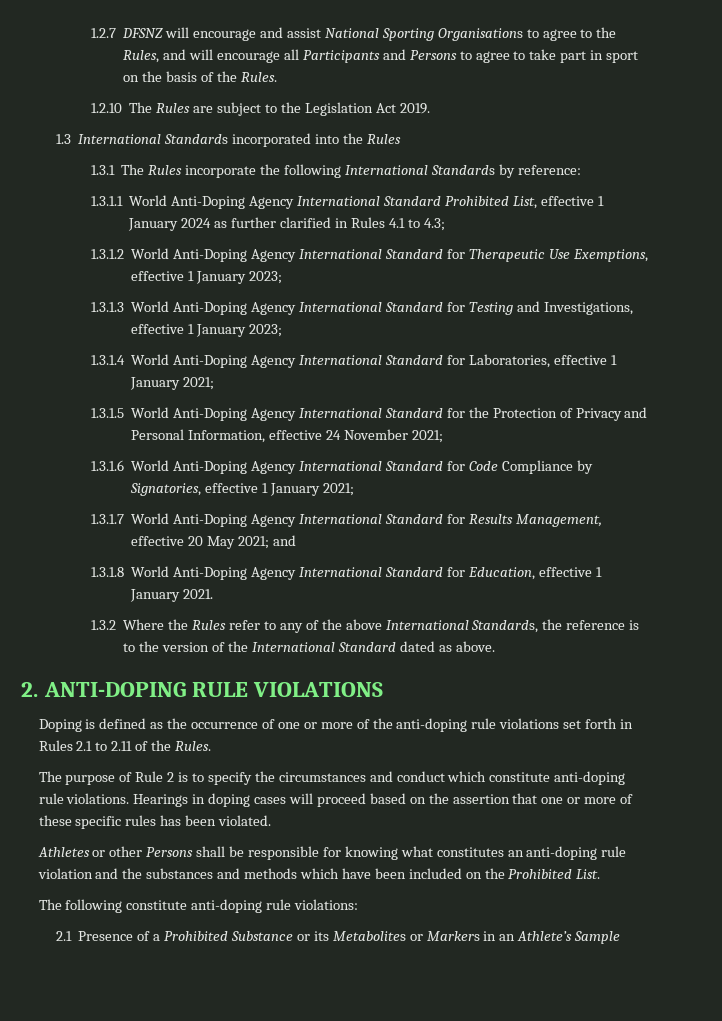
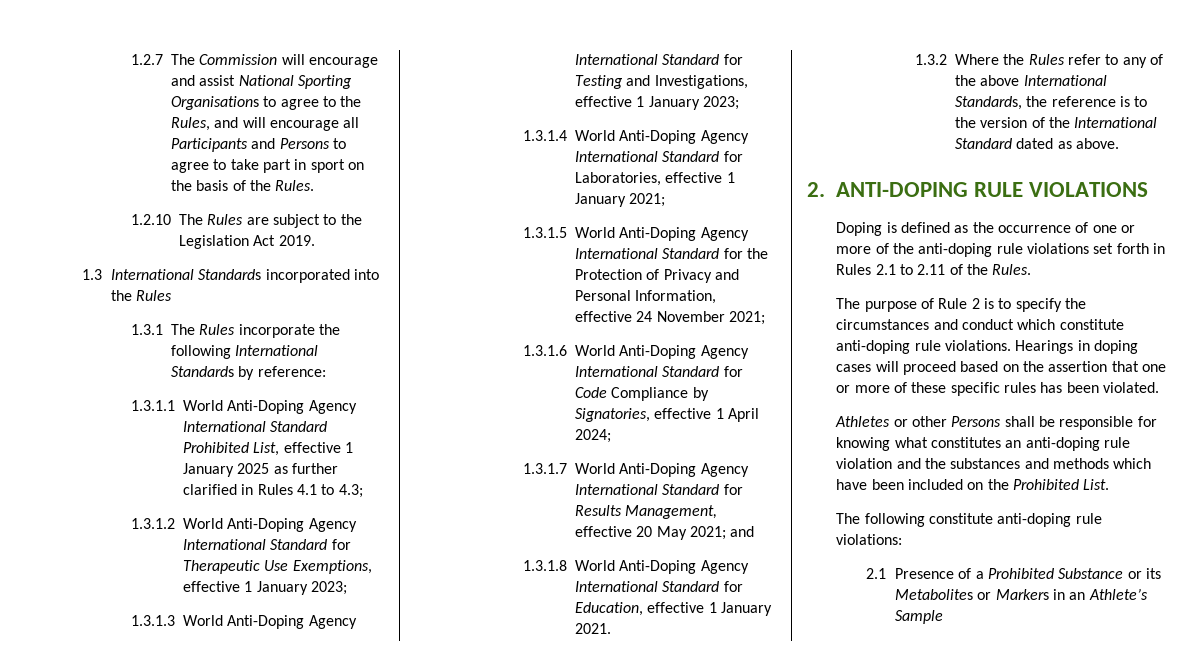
[122,28,164,38] DFSNZ -> [171,54,278,65] The Commission
[181,218,212,228] 2024 -> [237,463,270,474] 2025
[270,483,354,496] January 2021; -> [727,408,759,422] [575,429,611,443] April 2024;

